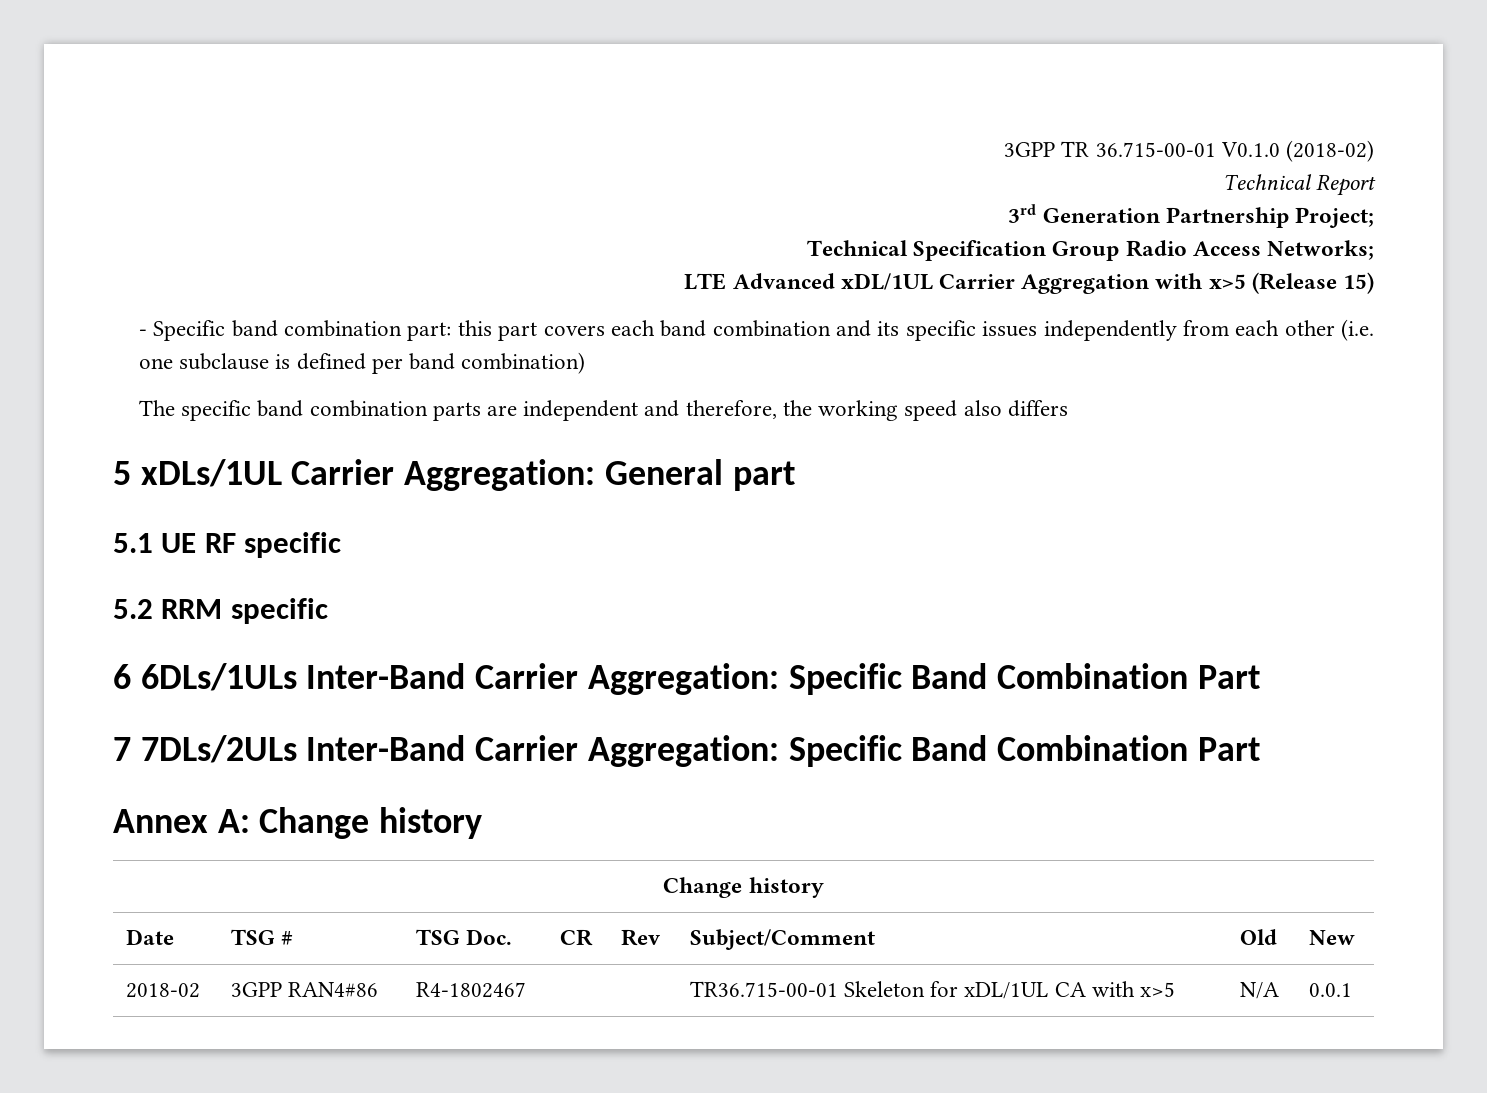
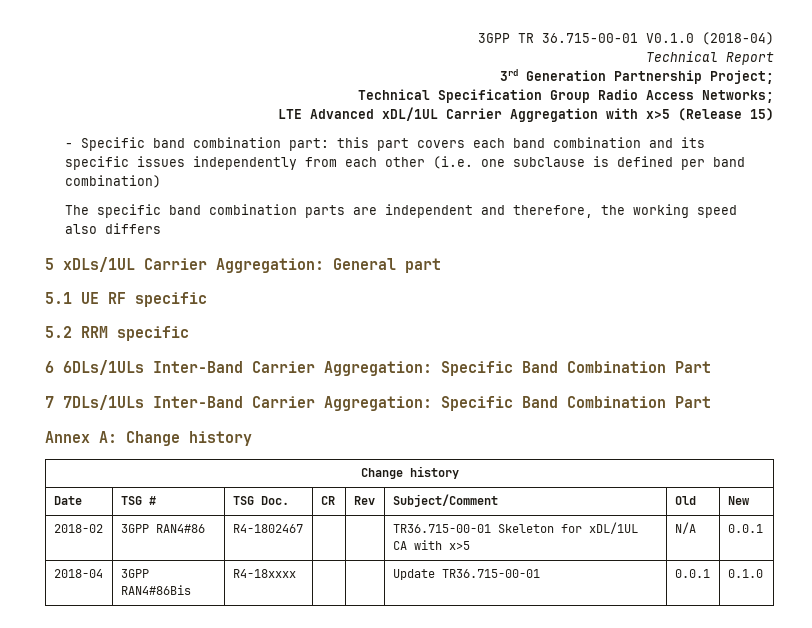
[1286,140,1374,162] (2018-02) -> [702,32,774,45] (2018-04)
[140,735,297,763] 7DLs/2ULs -> [63,395,144,410] 7DLs/1ULs
(1352, 990) none -> [53,569,103,578] [120,569,149,578] [120,585,191,595] [232,569,296,578] [392,569,540,580] [674,569,710,578] [727,569,763,578] // 2018-04 | 3GPP RAN4#86Bis | R4-18xxxx | | | Update TR36.715-00-01 | 0.0.1 | 0.1.0

